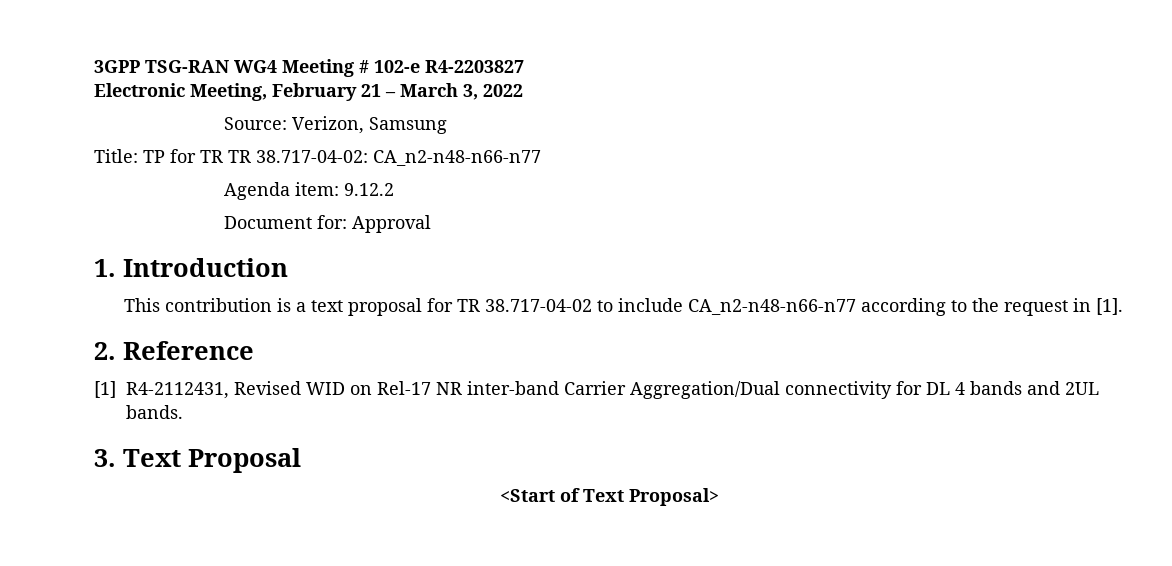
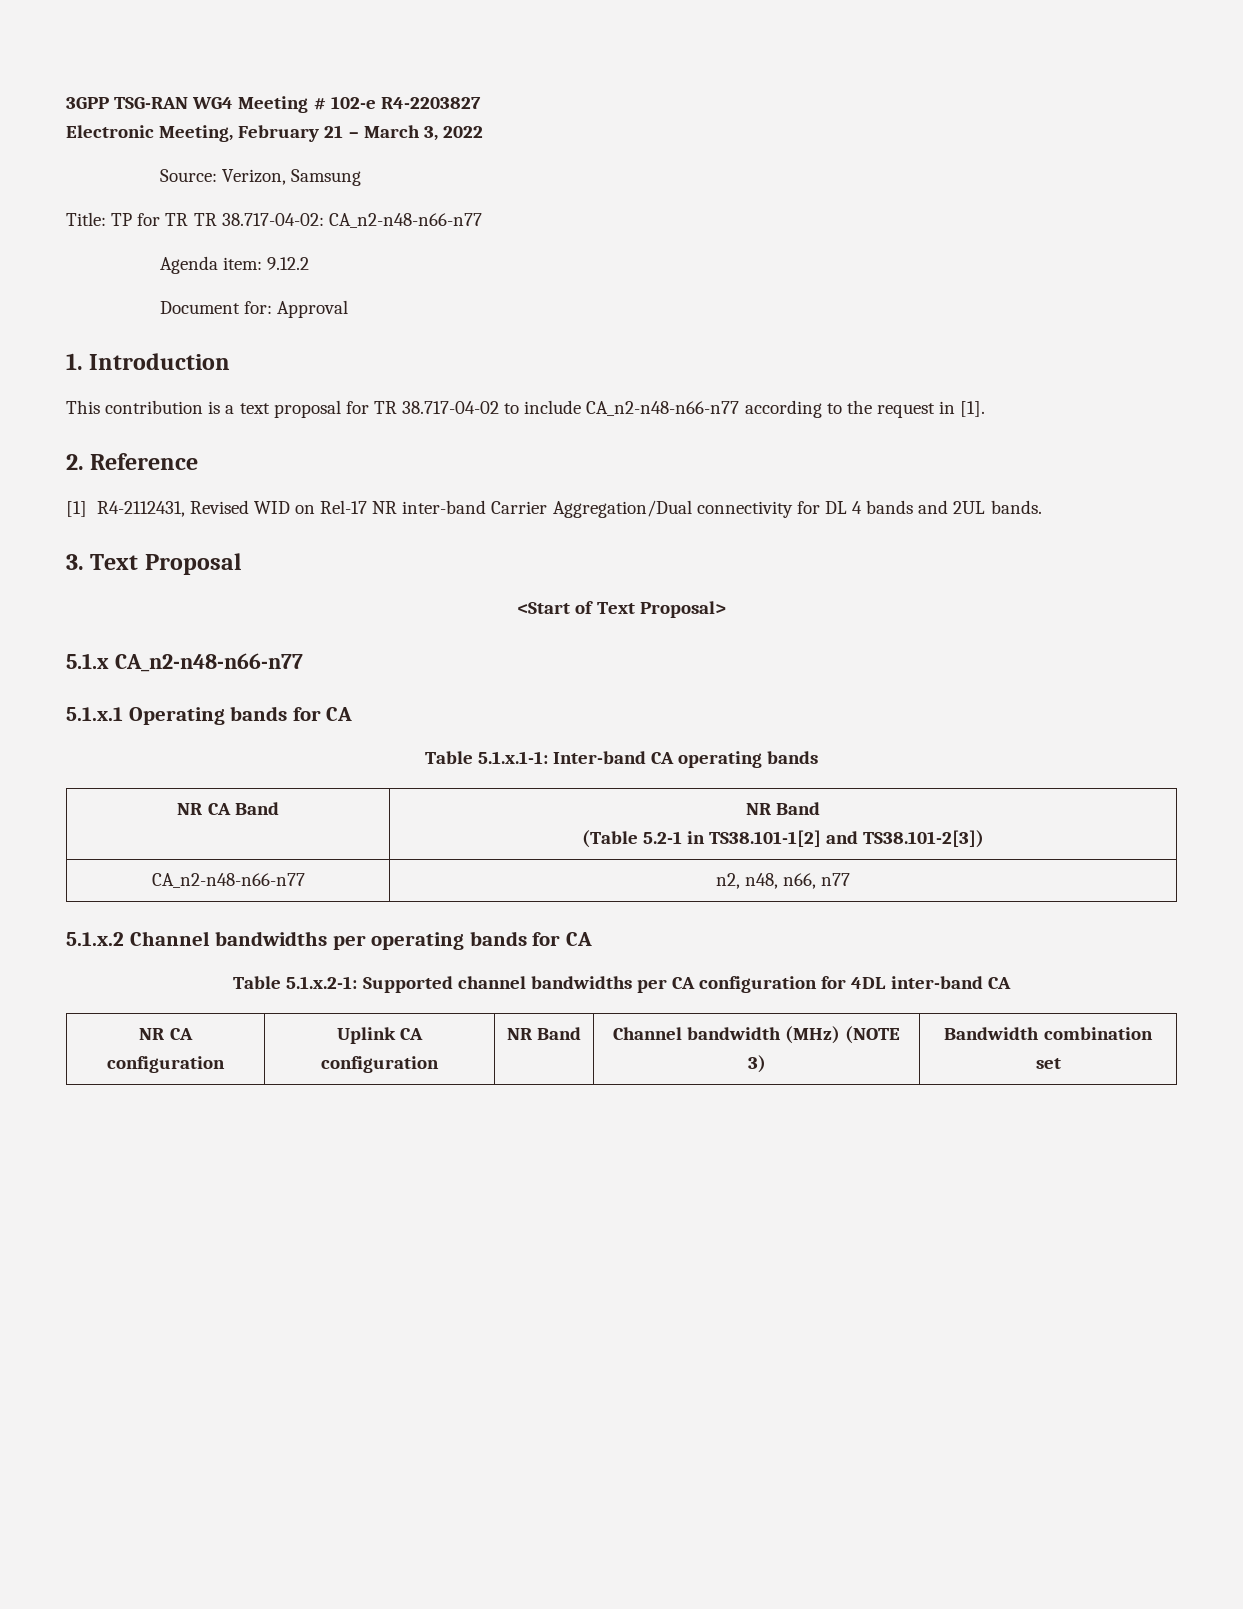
(719, 497) none -> [66,653,303,672] [66,706,353,725] [424,751,819,768] [177,802,279,815] [745,802,821,815] [581,830,985,848] [151,873,305,888] [715,873,851,889] [66,931,592,950] [233,976,1011,993] [139,1028,193,1040] [107,1056,225,1073] [336,1027,424,1044] [321,1056,439,1073] [506,1027,582,1040] [612,1026,901,1044] [747,1055,766,1073] [944,1027,1153,1040] [1035,1058,1061,1069] // 5.1.x CA_n2-n48-n66-n77 // 5.1.x.1 Operating bands for CA // Table 5.1.x.1-1: Inter-band CA operating bands // NR CA Band | NR Band // (Table 5.2-1 in TS38.101-1[2] and TS38.101-2[3]) // CA_n2-n48-n66-n77 | n2, n48, n66, n77 // 5.1.x.2 Channel bandwidths per operating bands for CA // Table 5.1.x.2-1: Supported channel bandwidths per CA configuration for 4DL inter-band CA // NR CA configuration | Uplink CA configuration | NR Band | Channel bandwidth (MHz) (NOTE 3) | Bandwidth combination set

